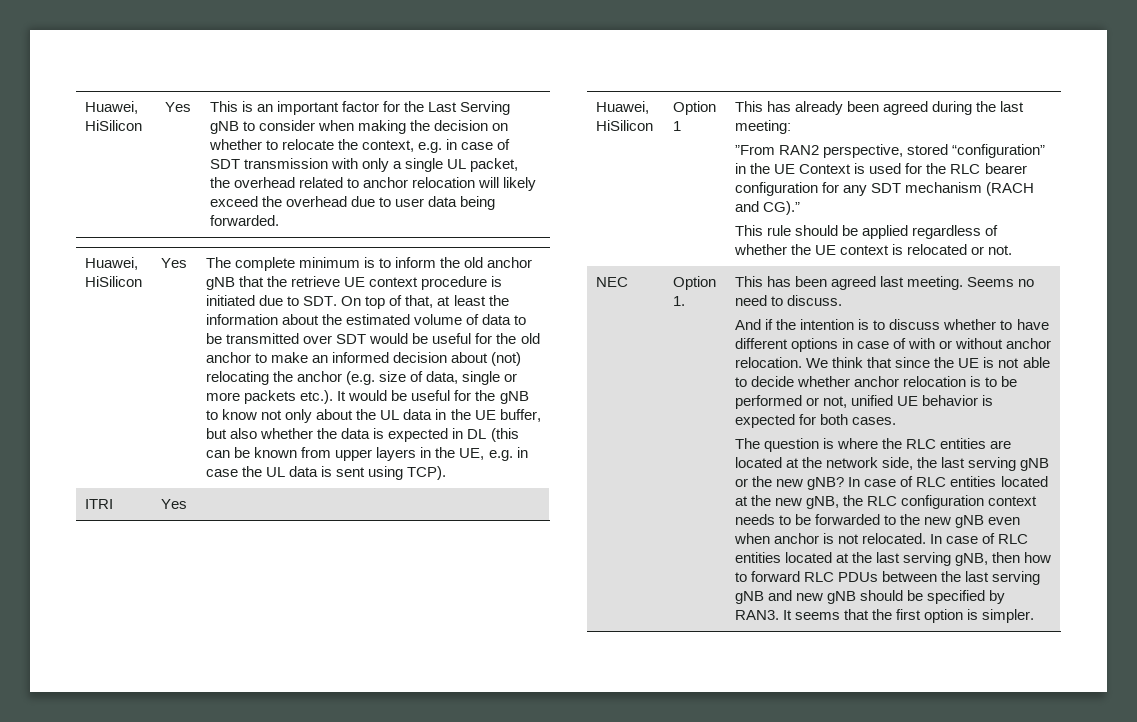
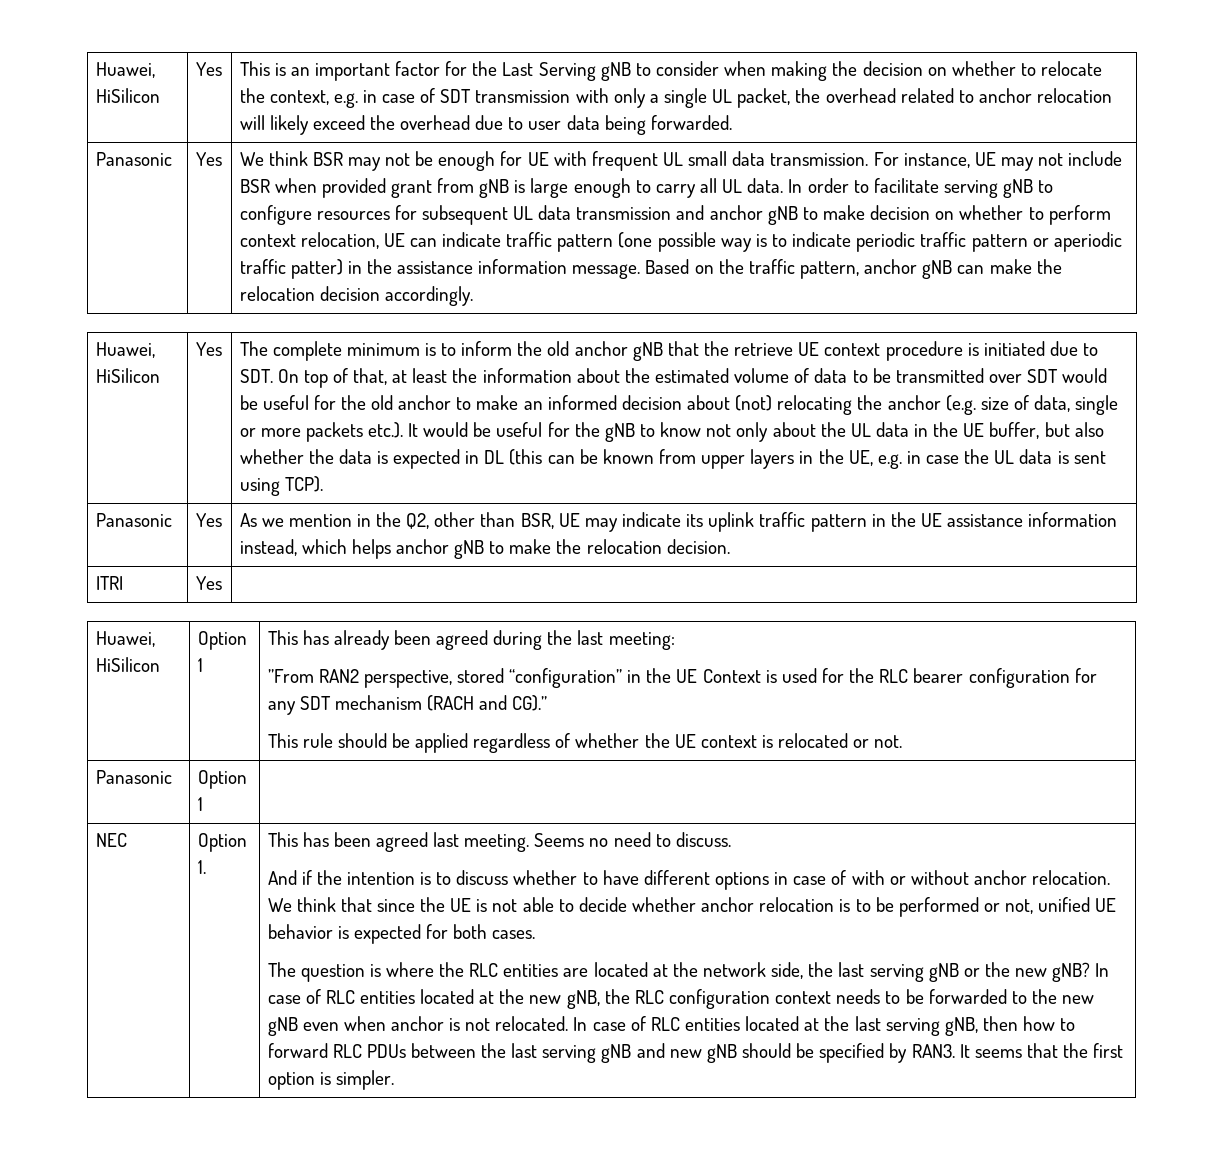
(280, 220) none -> [95,152,172,166] [195,152,222,166] [239,151,1123,171] [239,178,1054,198] [239,205,1111,225] [239,232,1122,252] [239,259,1062,279] [239,286,473,306] // Panasonic | Yes | We think BSR may not be enough for UE with frequent UL small data transmission. For instance, UE may not include BSR when provided grant from gNB is large enough to carry all UL data. In order to facilitate serving gNB to configure resources for subsequent UL data transmission and anchor gNB to make decision on whether to perform context relocation, UE can indicate traffic pattern (one possible way is to indicate periodic traffic pattern or aperiodic traffic patter) in the assistance information message. Based on the traffic pattern, anchor gNB can make the relocation decision accordingly.
(447, 473) none -> [95,513,172,527] [195,513,222,527] [239,512,1118,532] [239,539,730,559] // Panasonic | Yes | As we mention in the Q2, other than BSR, UE may indicate its uplink traffic pattern in the UE assistance information instead, which helps anchor gNB to make the relocation decision.
(1013, 250) none -> [95,770,172,784] [197,770,247,789] [197,797,203,811] // Panasonic | Option 1 |

